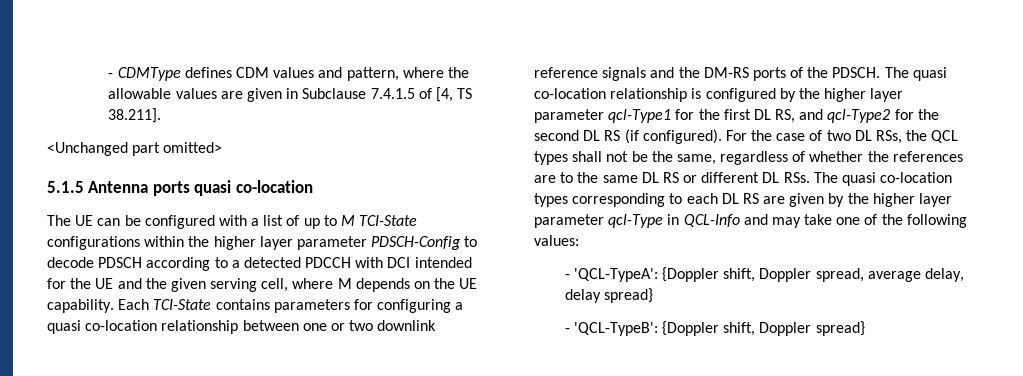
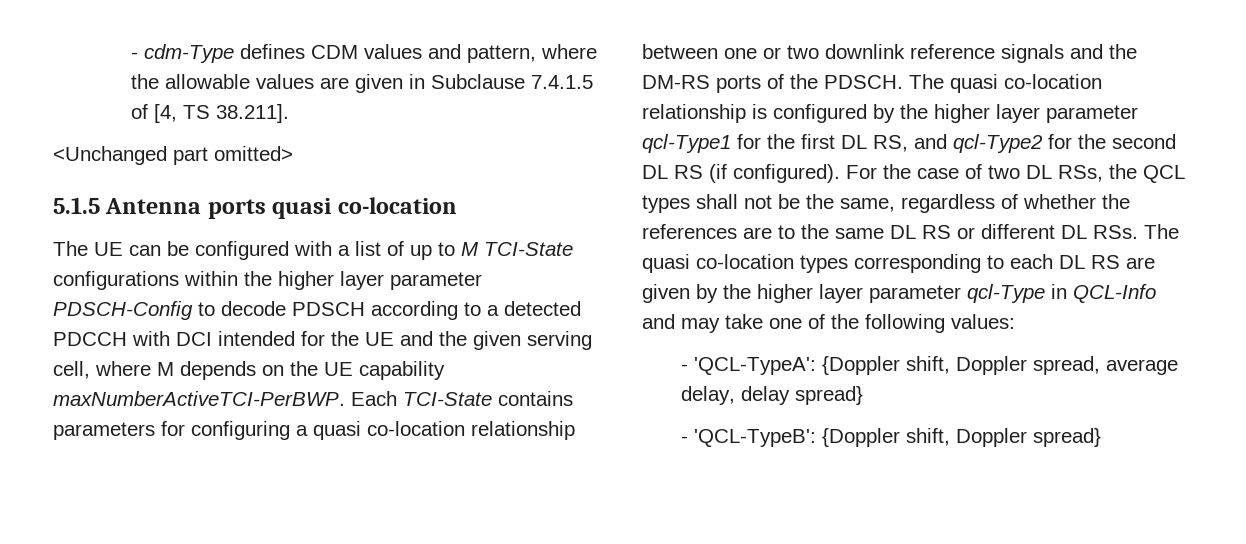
[108,67,181,81] - CDMType -> [131,44,235,63] - cdm-Type
[47,299,114,313] capability. -> [359,361,445,380] [53,391,345,406] capability maxNumberActiveTCI-PerBWP.

